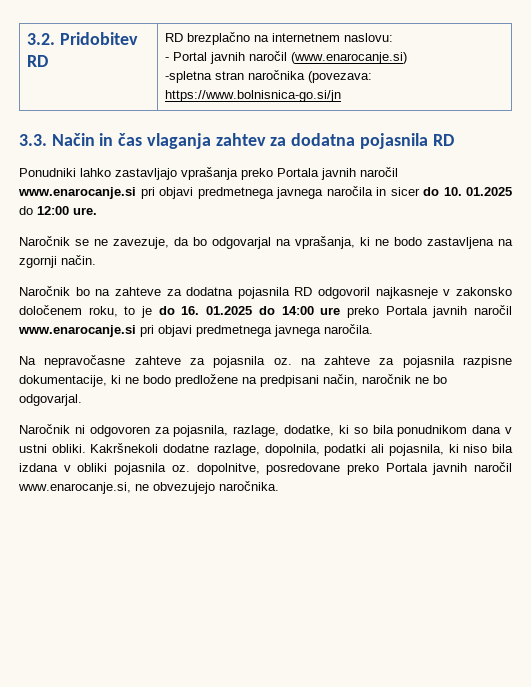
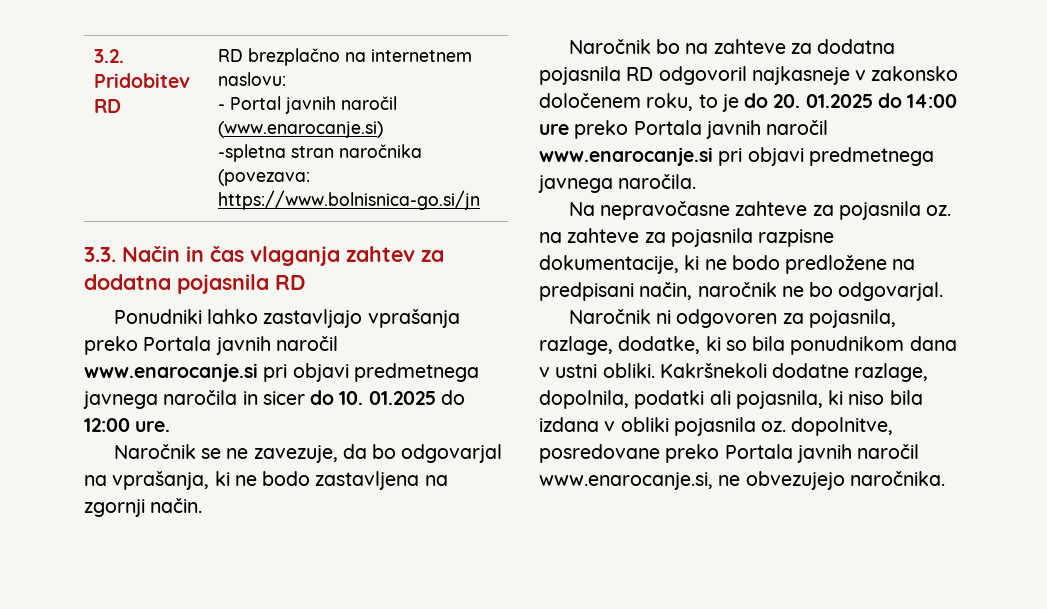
[181,306,200,315] 16. -> [773,94,801,108] 20.

